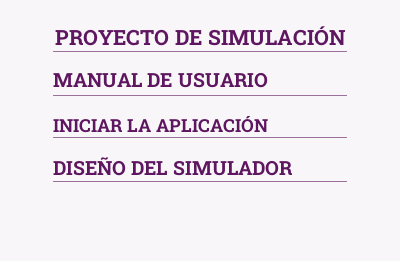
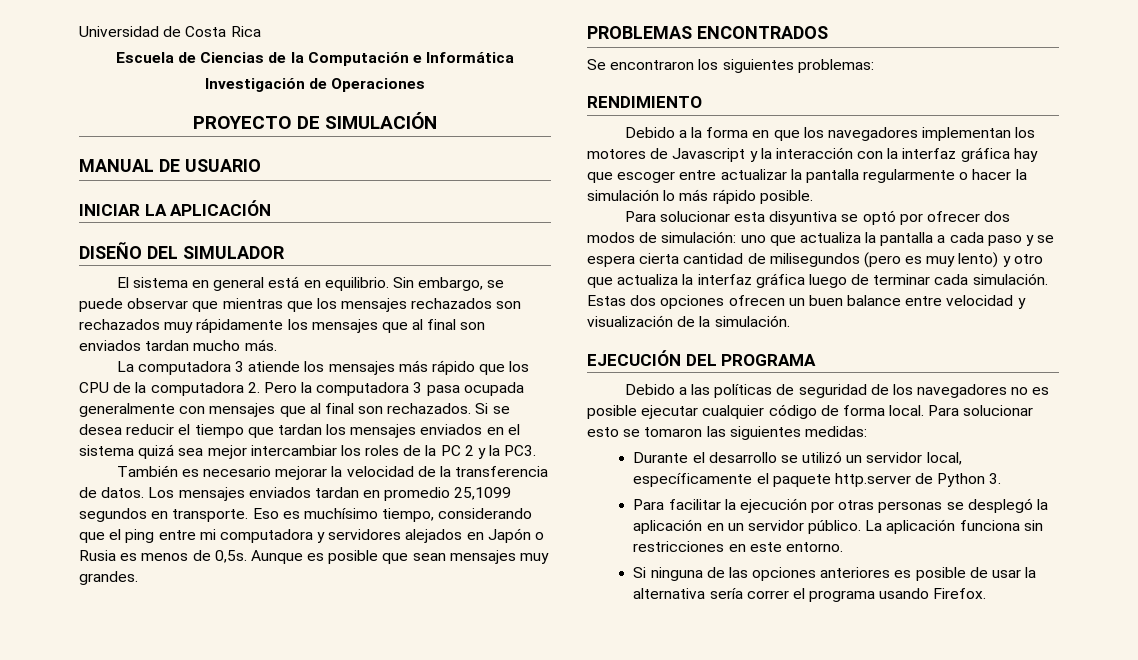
(55, 37) none -> [79,26,261,37] [115,52,515,66] [204,78,426,92] Universidad de Costa Rica // Escuela de Ciencias de la Computación e Informática // Investigación de Operaciones //
(293, 168) none -> [116,276,505,291] [79,298,522,312] [79,318,486,333] [79,339,277,351] [116,360,530,375] [79,382,524,396] [79,403,510,417] [79,424,520,438] [79,444,537,459] [116,465,549,480] [79,487,512,501] [79,508,533,522] [79,528,545,543] [79,550,550,564] [79,571,138,585] [587,26,828,39] [587,59,874,73] [587,96,702,108] [624,127,1036,141] [587,147,1038,162] [587,169,1027,183] [587,189,813,204] [624,210,1011,225] [587,231,1055,246] [587,252,1043,268] [587,273,1048,288] [587,295,1026,309] [587,315,790,327] [587,350,817,366] [624,384,1050,398] [587,404,1034,419] [587,426,867,440] [633,451,962,465] [633,473,1002,487] [633,498,1049,513] [633,519,1043,534] [633,541,843,552] [633,567,1037,581] [633,588,987,602] // El sistema en general está en equilibrio. Sin embargo, se puede observar que mientras que los mensajes rechazados son rechazados muy rápidamente los mensajes que al final son enviados tardan mucho más. // La computadora 3 atiende los mensajes más rápido que los CPU de la computadora 2. Pero la computadora 3 pasa ocupada generalmente con mensajes que al final son rechazados. Si se desea reducir el tiempo que tardan los mensajes enviados en el sistema quizá sea mejor intercambiar los roles de la PC 2 y la PC3. // También es necesario mejorar la velocidad de la transferencia de datos. Los mensajes enviados tardan en promedio 25,1099 segundos en transporte. Eso es muchísimo tiempo, considerando que el ping entre mi computadora y servidores alejados en Japón o Rusia es menos de 0,5s. Aunque es posible que sean mensajes muy grandes. // PROBLEMAS ENCONTRADOS // Se encontraron los siguientes problemas: // RENDIMIENTO // Debido a la forma en que los navegadores implementan los motores de Javascript y la interacción con la interfaz gráfica hay que escoger entre actualizar la pantalla regularmente o hacer la simulación lo más rápido posible. // Para solucionar esta disyuntiva se optó por ofrecer dos modos de simulación: uno que actualiza la pantalla a cada paso y se espera cierta cantidad de milisegundos (pero es muy lento) y otro que actualiza la interfaz gráfica luego de terminar cada simulación. Estas dos opciones ofrecen un buen balance entre velocidad y visualización de la simulación. // EJECUCIÓN DEL PROGRAMA // Debido a las políticas de seguridad de los navegadores no es posible ejecutar cualquier código de forma local. Para solucionar esto se tomaron las siguientes medidas: // Durante el desarrollo se utilizó un servidor local, específicamente el paquete http.server de Python 3. // Para facilitar la ejecución por otras personas se desplegó la aplicación en un servidor público. La aplicación funciona sin restricciones en este entorno. // Si ninguna de las opciones anteriores es posible de usar la alternativa sería correr el programa usando Firefox.

